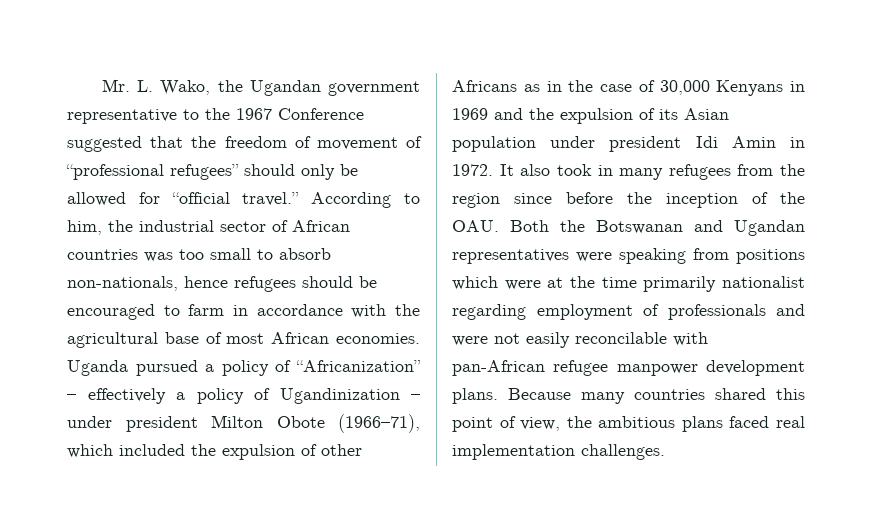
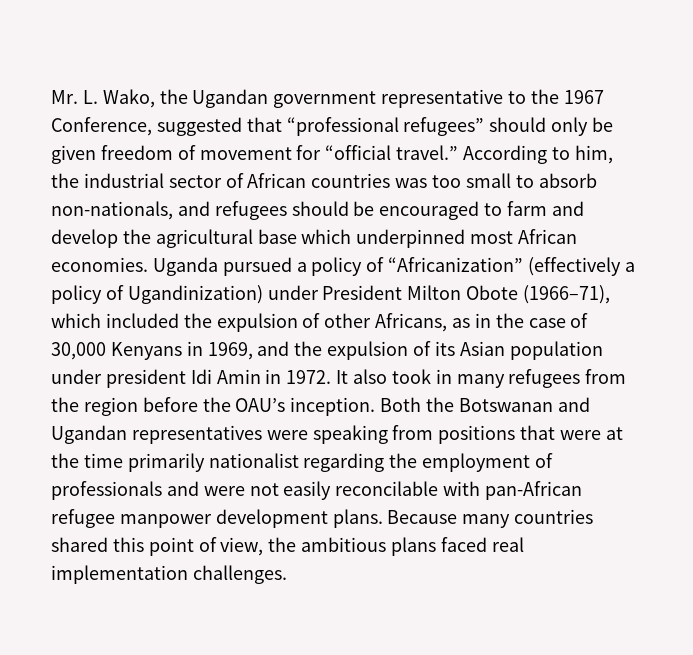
[278,108,364,120] Conference -> [51,117,152,136] Conference,
[191,136,422,150] the freedom of movement of -> (282, 124) none
[67,192,126,206] allowed -> [51,145,292,164] given freedom of movement
[184,276,228,288] hence -> [177,201,210,216] and
[233,304,387,318] in accordance with -> [551,201,584,216] [51,229,118,248] and develop
[205,332,222,344] of -> [301,229,466,248] which underpinned
[67,388,420,404] [67,416,198,432] – effectively a policy of Ugandinization – under president -> [528,257,635,276] [51,285,403,304] (effectively a policy of Ugandinization) under President
[452,80,517,92] Africans -> [375,313,448,332] Africans,
[452,108,488,120] 1969 -> [207,342,253,360] 1969,
[514,193,552,204] since -> (138, 406) none
[666,192,805,208] [452,220,499,232] inception of the OAU. -> [235,397,376,416] OAU’s inception.
[452,276,498,290] which -> [520,425,556,440] that
(526, 312) none -> [389,453,418,468] the

